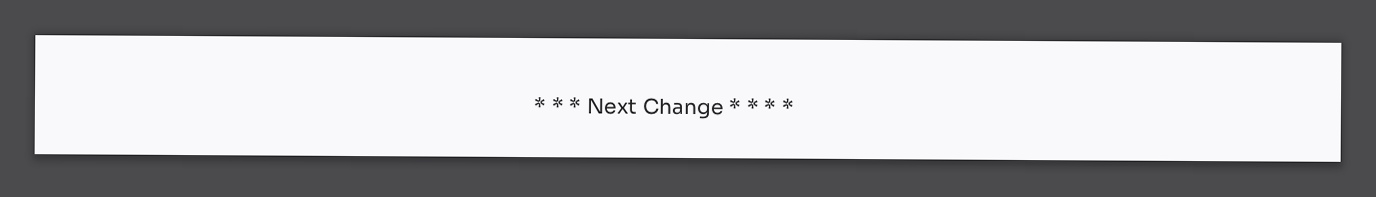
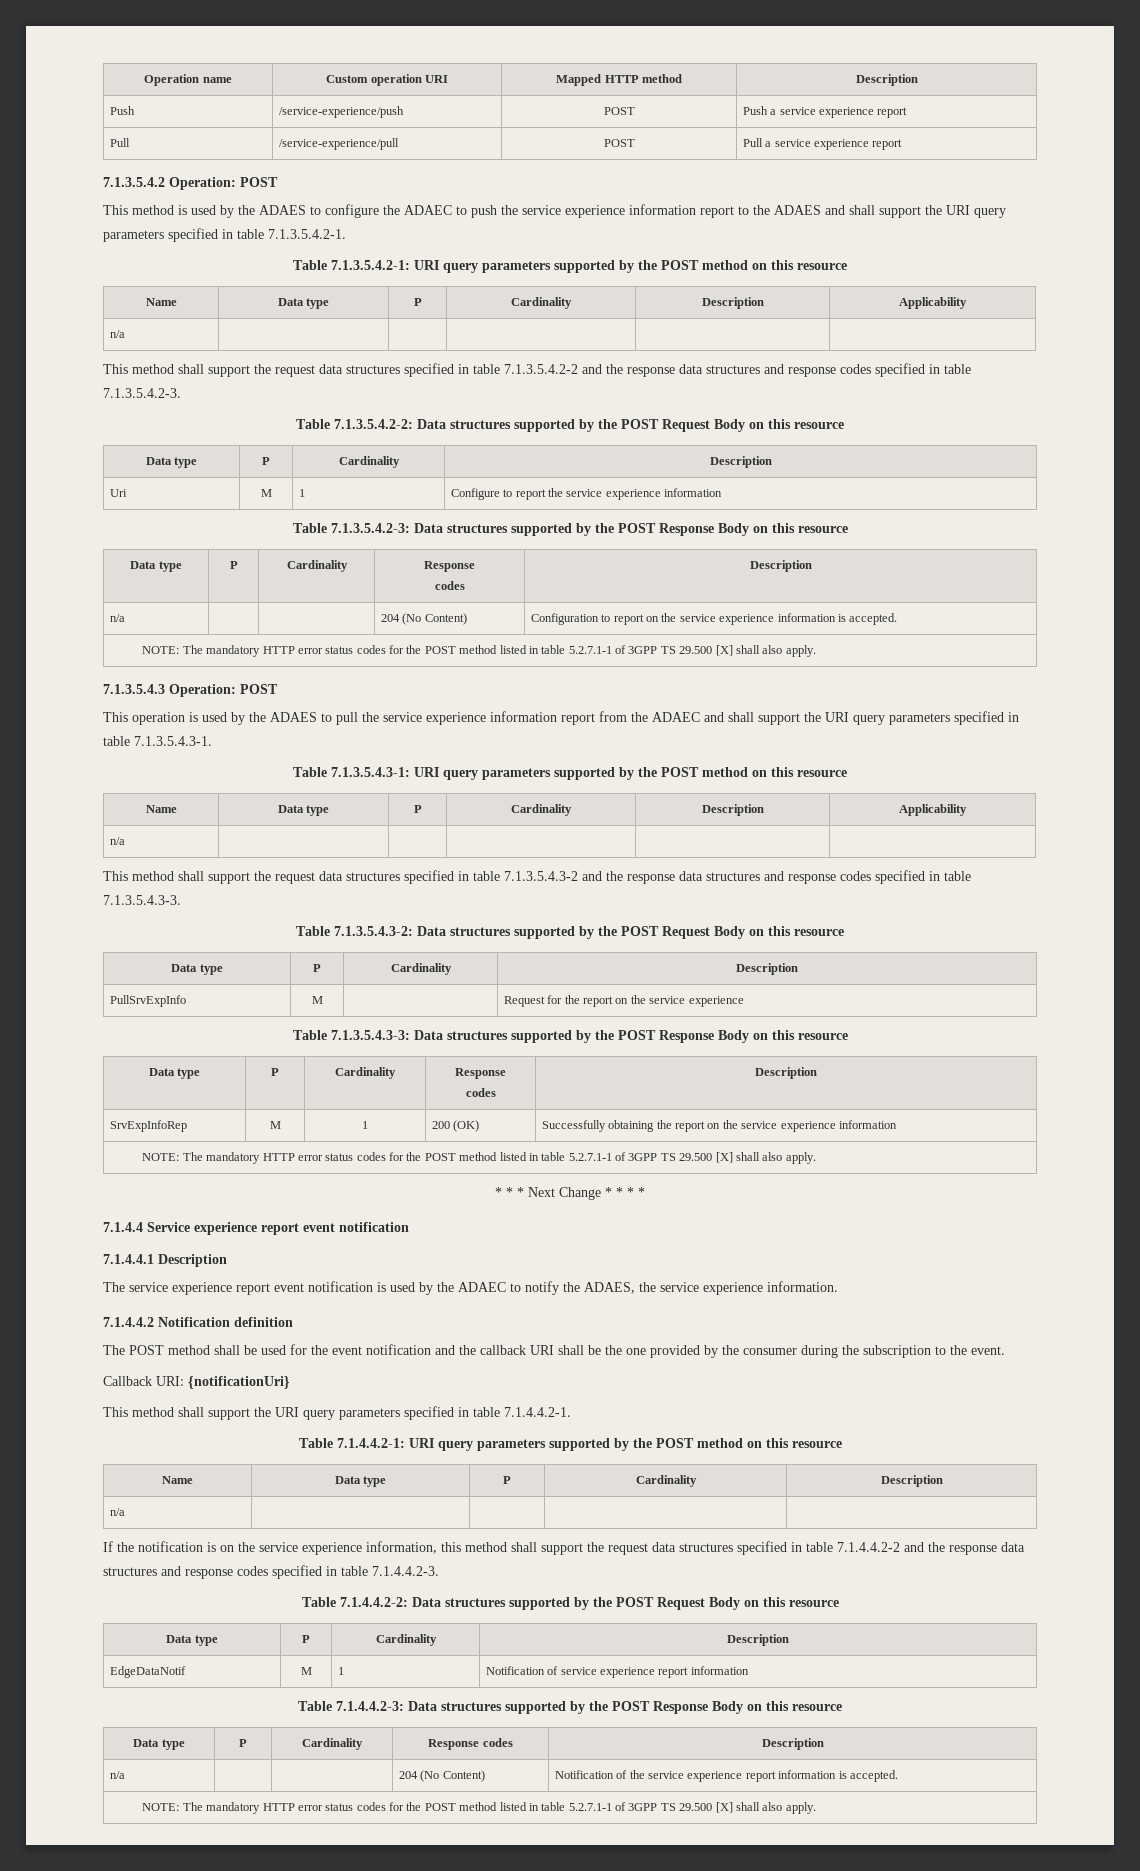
(533, 105) none -> [144,74,232,86] [326,74,448,86] [556,74,682,86] [855,74,918,86] [109,106,135,115] [278,106,404,118] [603,107,635,115] [742,106,908,118] [109,138,130,147] [278,138,399,150] [603,139,635,147] [742,138,903,150] [103,177,278,190] [103,204,1006,218] [103,228,346,242] [293,260,847,273] [145,298,177,306] [277,298,330,309] [413,298,422,306] [511,297,572,309] [701,297,764,309] [899,297,967,309] [109,330,125,338] [103,363,971,377] [103,388,181,398] [296,419,844,432] [145,457,198,468] [262,457,270,465] [338,456,400,468] [709,456,772,468] [109,489,127,497] [260,489,272,497] [298,489,305,497] [450,488,723,500] [292,523,848,536] [130,561,182,572] [229,561,238,569] [286,560,348,572] [424,561,475,572] [434,581,465,590] [749,560,812,572] [109,614,125,622] [380,613,467,625] [530,613,898,625] [142,645,816,657] [103,684,278,697] [103,711,1019,725] [103,736,212,746] [293,767,847,780] [145,805,177,813] [277,805,330,816] [413,805,422,813] [511,804,572,816] [701,804,764,816] [899,804,967,816] [109,837,125,845] [103,870,971,884] [103,895,181,905] [296,926,844,939] [171,964,223,975] [313,964,321,972] [390,963,452,975] [736,963,799,975] [109,995,186,1007] [311,996,323,1004] [503,995,744,1007] [292,1030,848,1043] [148,1068,201,1079] [271,1068,279,1076] [335,1067,396,1079] [455,1068,506,1079] [465,1088,496,1097] [755,1067,818,1079] [109,1120,187,1132] [269,1121,281,1129] [362,1121,368,1129] [431,1120,480,1132] [541,1120,897,1132] [142,1152,816,1164] Operation name | Custom operation URI | Mapped HTTP method | Description // Push | /service-experience/push | POST | Push a service experience report // Pull | /service-experience/pull | POST | Pull a service experience report // 7.1.3.5.4.2 Operation: POST // This method is used by the ADAES to configure the ADAEC to push the service experience information report to the ADAES and shall support the URI query parameters specified in table 7.1.3.5.4.2-1. // Table 7.1.3.5.4.2-1: URI query parameters supported by the POST method on this resource // Name | Data type | P | Cardinality | Description | Applicability // n/a | | | | | // This method shall support the request data structures specified in table 7.1.3.5.4.2-2 and the response data structures and response codes specified in table 7.1.3.5.4.2-3. // Table 7.1.3.5.4.2-2: Data structures supported by the POST Request Body on this resource // Data type | P | Cardinality | Description // Uri | M | 1 | Configure to report the service experience information // Table 7.1.3.5.4.2-3: Data structures supported by the POST Response Body on this resource // Data type | P | Cardinality | Response // codes | Description // n/a | | | 204 (No Content) | Configuration to report on the service experience information is accepted. // NOTE: The mandatory HTTP error status codes for the POST method listed in table 5.2.7.1-1 of 3GPP TS 29.500 [X] shall also apply. // 7.1.3.5.4.3 Operation: POST // This operation is used by the ADAES to pull the service experience information report from the ADAEC and shall support the URI query parameters specified in table 7.1.3.5.4.3-1. // Table 7.1.3.5.4.3-1: URI query parameters supported by the POST method on this resource // Name | Data type | P | Cardinality | Description | Applicability // n/a | | | | | // This method shall support the request data structures specified in table 7.1.3.5.4.3-2 and the response data structures and response codes specified in table 7.1.3.5.4.3-3. // Table 7.1.3.5.4.3-2: Data structures supported by the POST Request Body on this resource // Data type | P | Cardinality | Description // PullSrvExpInfo | M | | Request for the report on the service experience // Table 7.1.3.5.4.3-3: Data structures supported by the POST Response Body on this resource // Data type | P | Cardinality | Response // codes | Description // SrvExpInfoRep | M | 1 | 200 (OK) | Successfully obtaining the report on the service experience information // NOTE: The mandatory HTTP error status codes for the POST method listed in table 5.2.7.1-1 of 3GPP TS 29.500 [X] shall also apply. //
(795, 106) none -> [103,1222,409,1235] [103,1254,227,1267] [103,1281,838,1295] [103,1317,293,1327] [103,1344,1005,1358] [103,1376,290,1389] [103,1406,571,1420] [298,1438,842,1451] [162,1476,193,1484] [334,1476,387,1487] [503,1476,511,1484] [635,1475,697,1487] [880,1475,943,1487] [109,1508,125,1516] [103,1541,1025,1555] [103,1565,439,1579] [301,1597,839,1610] [166,1635,218,1646] [302,1635,310,1643] [375,1634,437,1646] [727,1634,790,1646] [109,1666,186,1678] [300,1667,312,1675] [337,1667,344,1675] [485,1666,749,1678] [298,1701,842,1714] [133,1739,185,1750] [239,1739,247,1747] [302,1738,363,1750] [428,1738,513,1750] [761,1738,824,1750] [109,1771,125,1779] [398,1770,485,1782] [554,1770,898,1782] [142,1802,816,1814] // 7.1.4.4 Service experience report event notification // 7.1.4.4.1 Description // The service experience report event notification is used by the ADAEC to notify the ADAES, the service experience information. // 7.1.4.4.2 Notification definition // The POST method shall be used for the event notification and the callback URI shall be the one provided by the consumer during the subscription to the event. // Callback URI: {notificationUri} // This method shall support the URI query parameters specified in table 7.1.4.4.2-1. // Table 7.1.4.4.2-1: URI query parameters supported by the POST method on this resource // Name | Data type | P | Cardinality | Description // n/a | | | | // If the notification is on the service experience information, this method shall support the request data structures specified in table 7.1.4.4.2-2 and the response data structures and response codes specified in table 7.1.4.4.2-3. // Table 7.1.4.4.2-2: Data structures supported by the POST Request Body on this resource // Data type | P | Cardinality | Description // EdgeDataNotif | M | 1 | Notification of service experience report information // Table 7.1.4.4.2-3: Data structures supported by the POST Response Body on this resource // Data type | P | Cardinality | Response codes | Description // n/a | | | 204 (No Content) | Notification of the service experience report information is accepted. // NOTE: The mandatory HTTP error status codes for the POST method listed in table 5.2.7.1-1 of 3GPP TS 29.500 [X] shall also apply.

